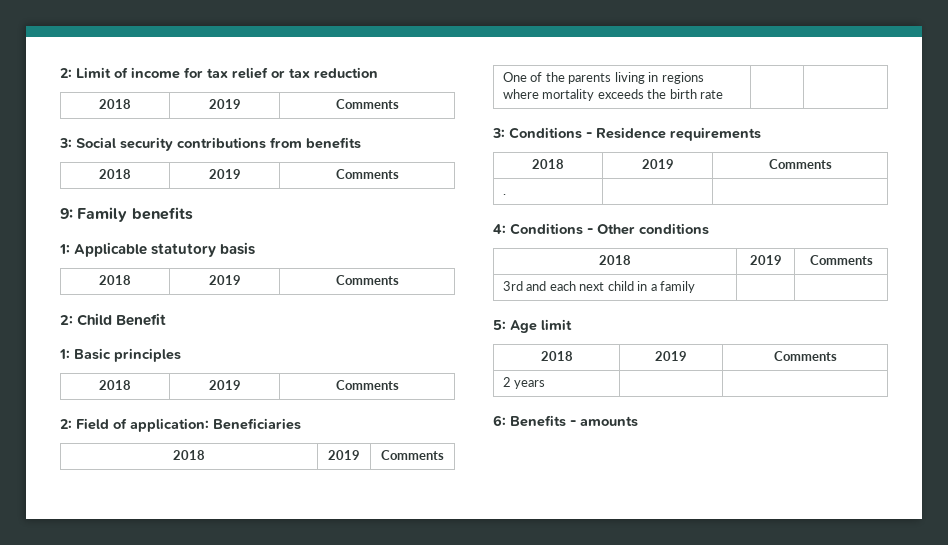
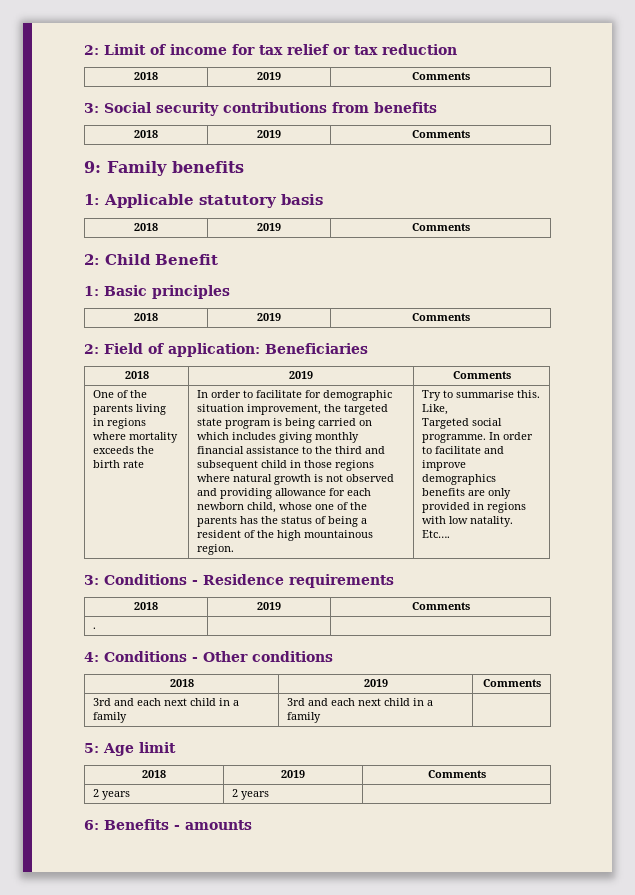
(724, 94) | -> [197,390,393,401] [197,404,389,415] [197,418,373,429] [197,432,360,443] [197,446,386,454] [197,460,375,471] [197,474,395,485] [197,488,372,499] [197,502,368,513] [197,516,368,527] [197,530,374,541] [197,544,235,555] [422,390,541,401] [422,404,449,415] [422,418,503,429] [422,432,534,443] [422,446,505,454] [422,460,467,471] [422,474,497,485] [422,488,512,499] [422,502,527,513] [422,516,514,527] [422,530,451,538] In order to facilitate for demographic situation improvement, the targeted state program is being carried on which includes giving monthly financial assistance to the third and subsequent child in those regions where natural growth is not observed and providing allowance for each newborn child, whose one of the parents has the status of being a resident of the high mountainous region. | Try to summarise this. Like, // Targeted social programme. In order to facilitate and improve demographics benefits are only provided in regions with low natality. Etc….
(696, 287) none -> [287,698,434,706] [287,712,322,723] 3rd and each next child in a family
(546, 384) none -> [232,789,270,800] 2 years

